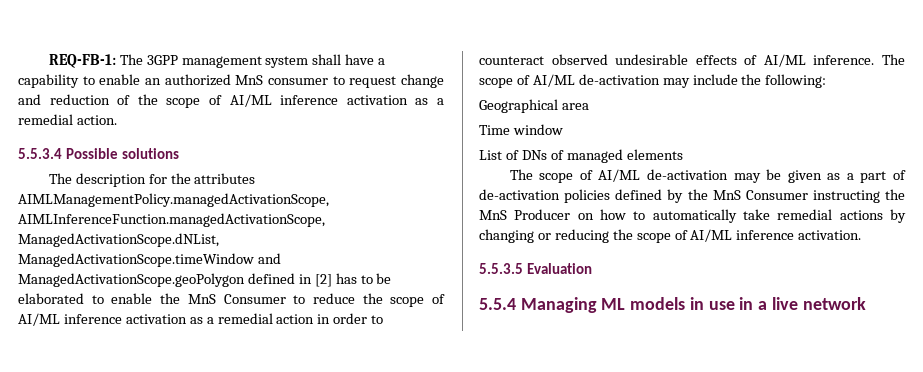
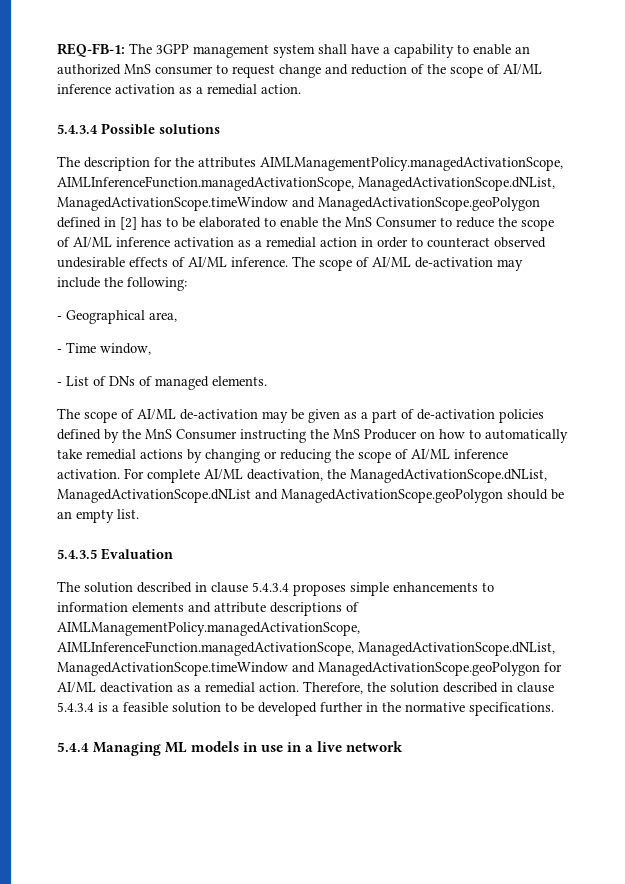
[18,148,62,159] 5.5.3.4 -> [57,124,98,134] 5.4.3.4
[479,99,589,113] [479,124,563,135] Geographical area // Time window // -> [57,310,177,324] [57,342,151,355] [57,382,62,386] - Geographical area, // - Time window, // -
[626,149,683,160] elements -> [212,376,267,386] elements.
[479,263,593,274] [479,298,516,310] // 5.5.3.5 Evaluation // 5.5.4 -> [124,468,547,483] [57,489,564,503] [57,509,139,523] [57,548,173,560] [57,581,494,596] [57,602,359,616] [57,622,360,636] [57,641,555,656] [57,662,562,676] [57,681,554,694] [57,702,554,716] [57,742,89,752] For complete AI/ML deactivation, the ManagedActivationScope.dNList, ManagedActivationScope.dNList and ManagedActivationScope.geoPolygon should be an empty list. // 5.4.3.5 Evaluation // The solution described in clause 5.4.3.4 proposes simple enhancements to information elements and attribute descriptions of AIMLManagementPolicy.managedActivationScope, AIMLInferenceFunction.managedActivationScope, ManagedActivationScope.dNList, ManagedActivationScope.timeWindow and ManagedActivationScope.geoPolygon for AI/ML deactivation as a remedial action. Therefore, the solution described in clause 5.4.3.4 is a feasible solution to be developed further in the normative specifications. // 5.4.4

